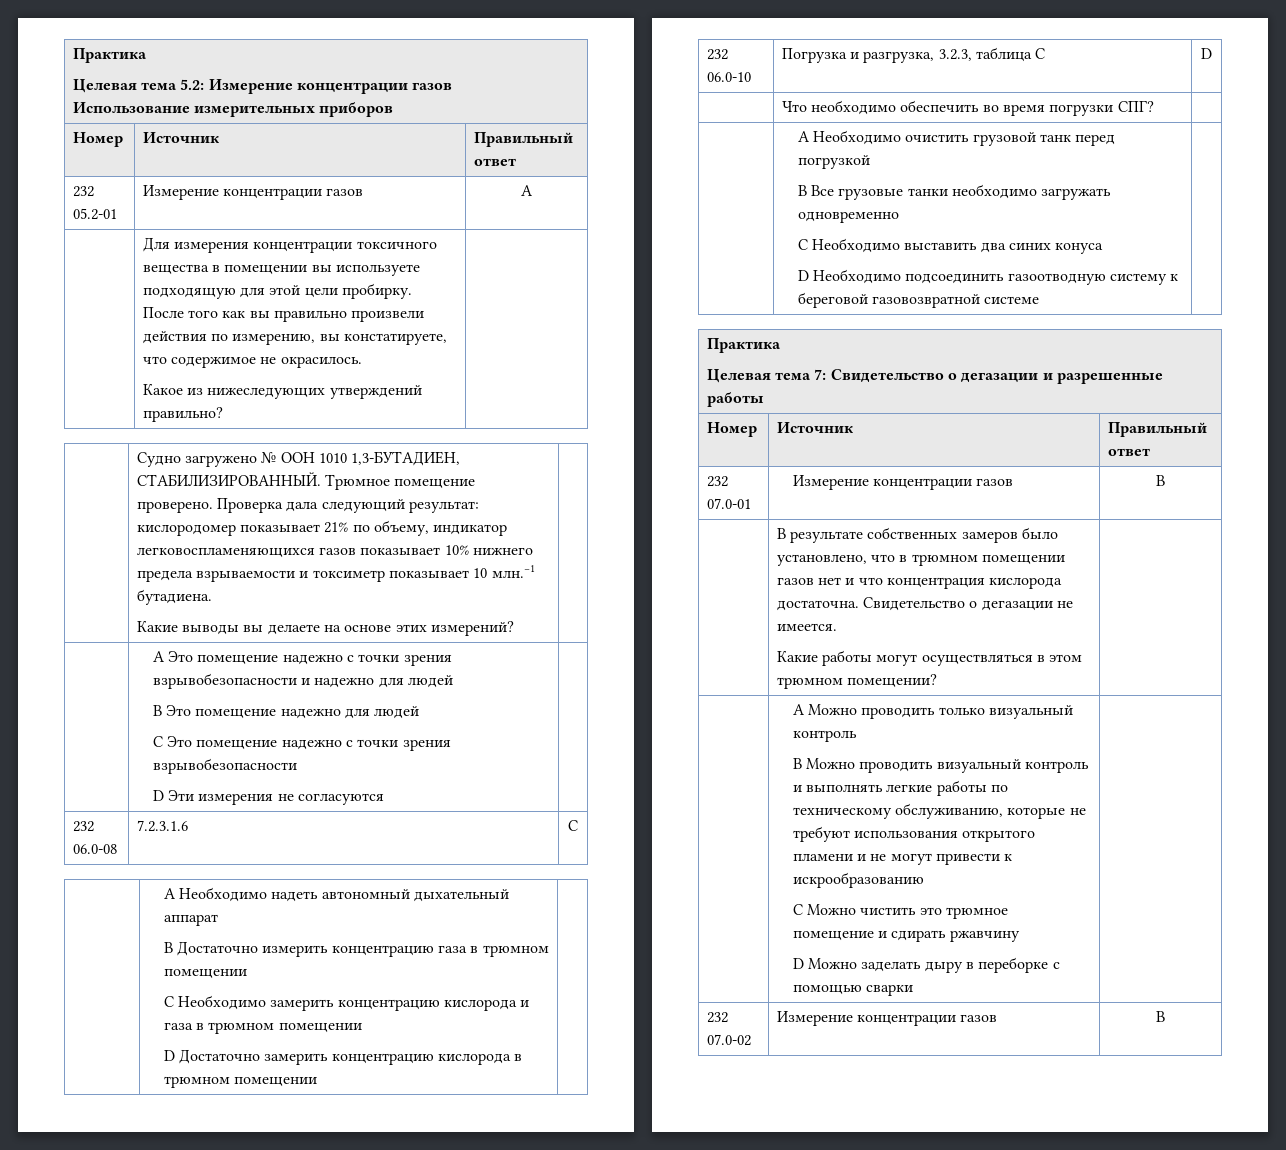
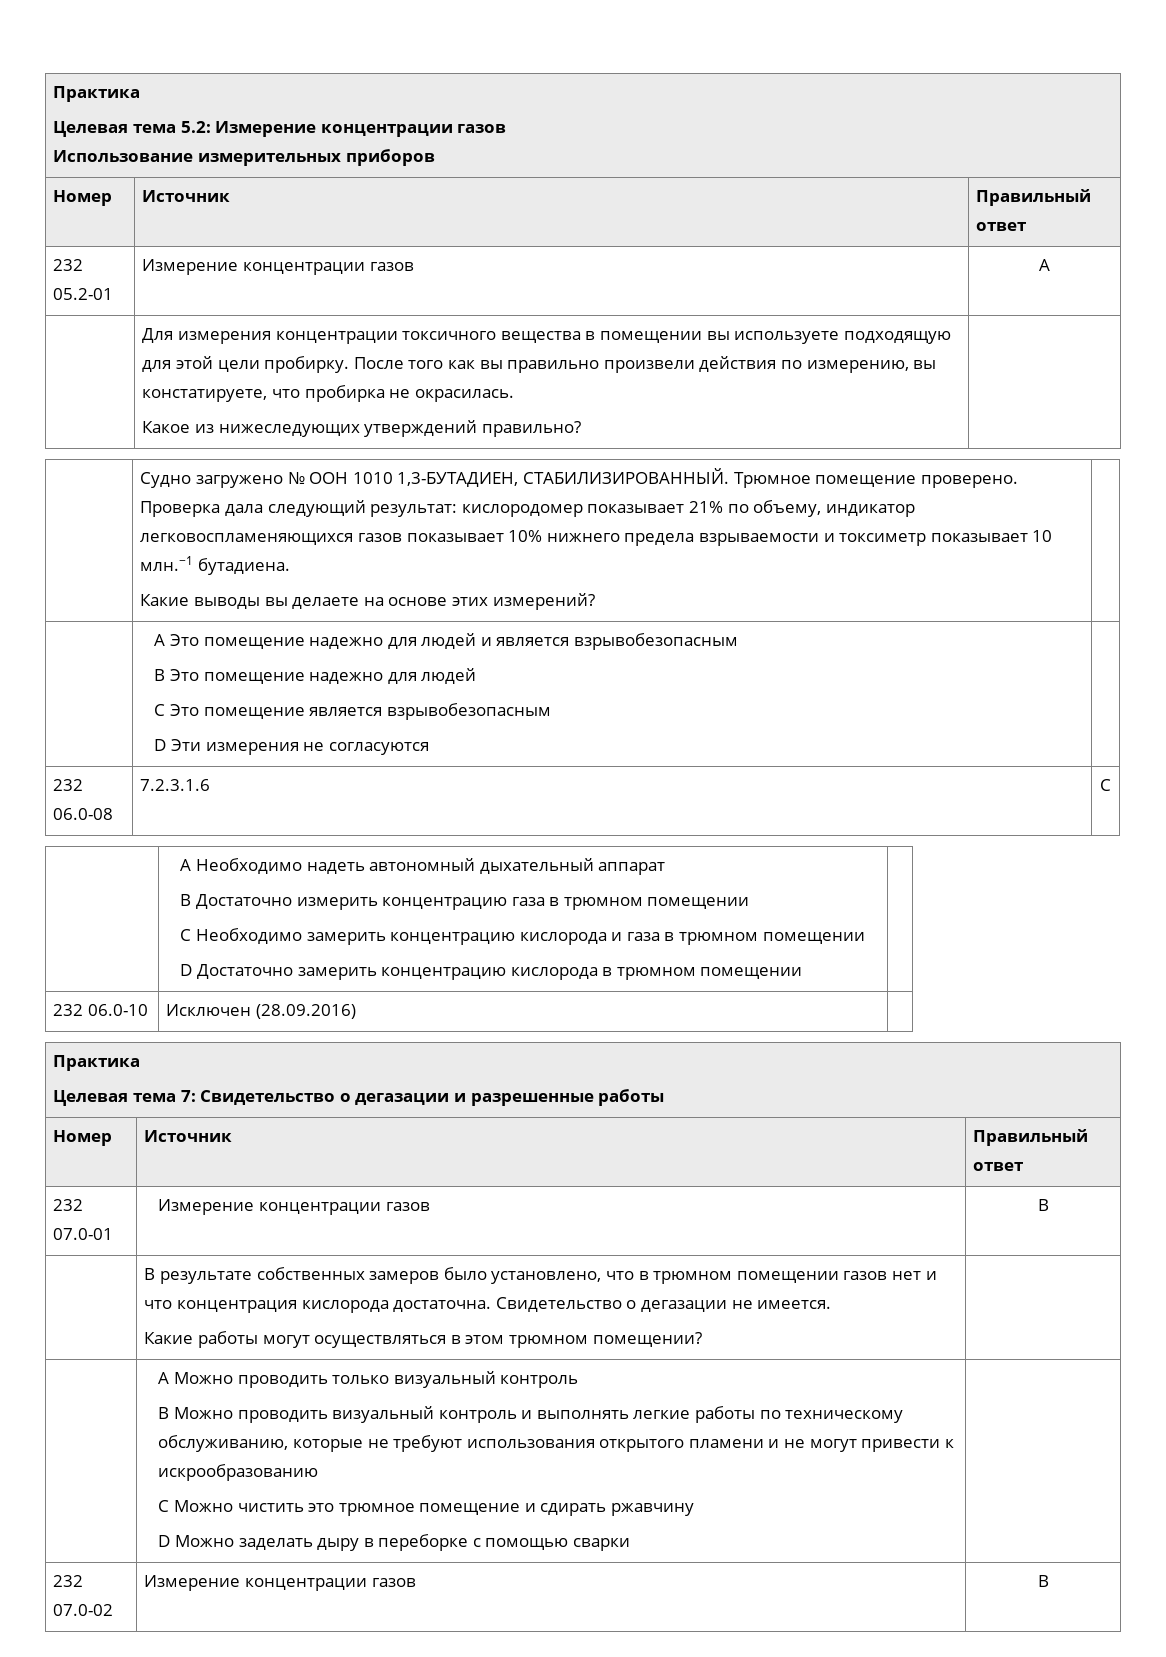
[171,356,362,368] содержимое не окрасилось. -> [304,385,514,402] пробирка не окрасилась.
[347,654,452,666] [152,673,454,689] с точки зрения взрывобезопасности и надежно для людей -> [387,633,739,650] для людей и является взрывобезопасным
[281,739,451,751] [152,758,297,774] надежно с точки зрения взрывобезопасности -> [309,703,551,720] является взрывобезопасным
[781,47,1046,63] [1201,48,1212,59] [781,100,1154,116] [797,130,1116,146] [797,155,870,169] [797,184,1112,200] [797,211,899,223] [797,238,1104,254] [797,269,1179,285] [797,292,1040,308] Погрузка и разгрузка, 3.2.3, таблица С | D // | Что необходимо обеспечить во время погрузки СПГ? | // | A Необходимо очистить грузовой танк перед погрузкой // В Все грузовые танки необходимо загружать одновременно // C Необходимо выставить два синих конуса // D Необходимо подсоединить газоотводную систему к береговой газовозвратной системе -> [166,1004,357,1019] Исключен (28.09.2016)

